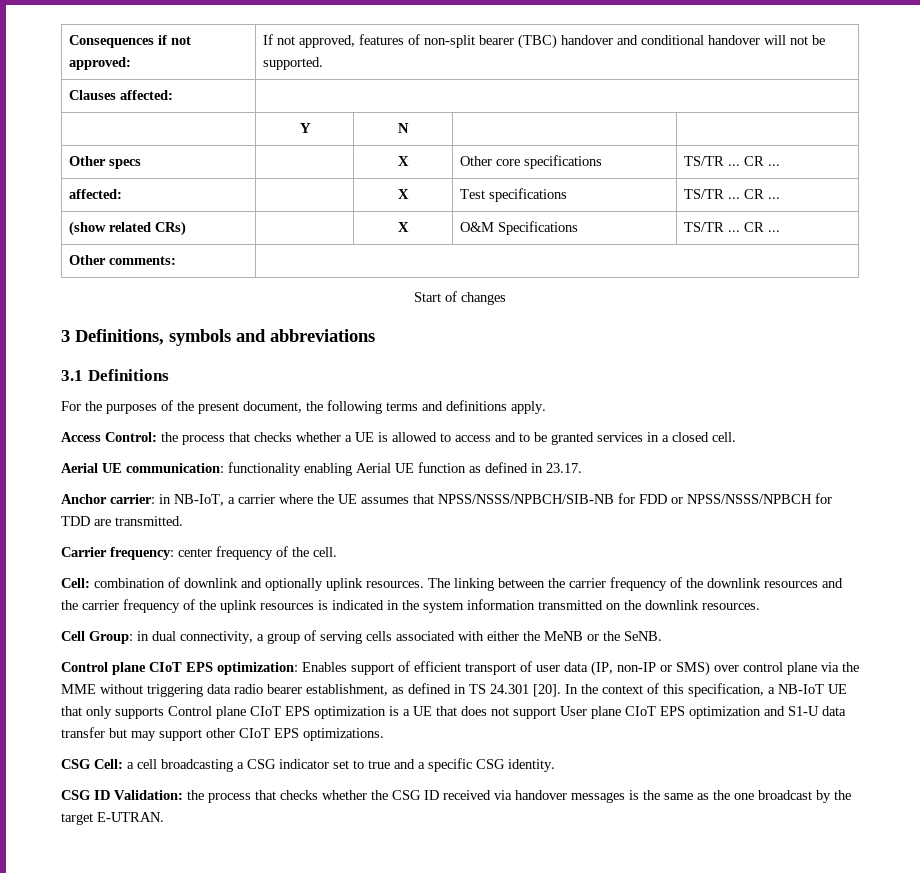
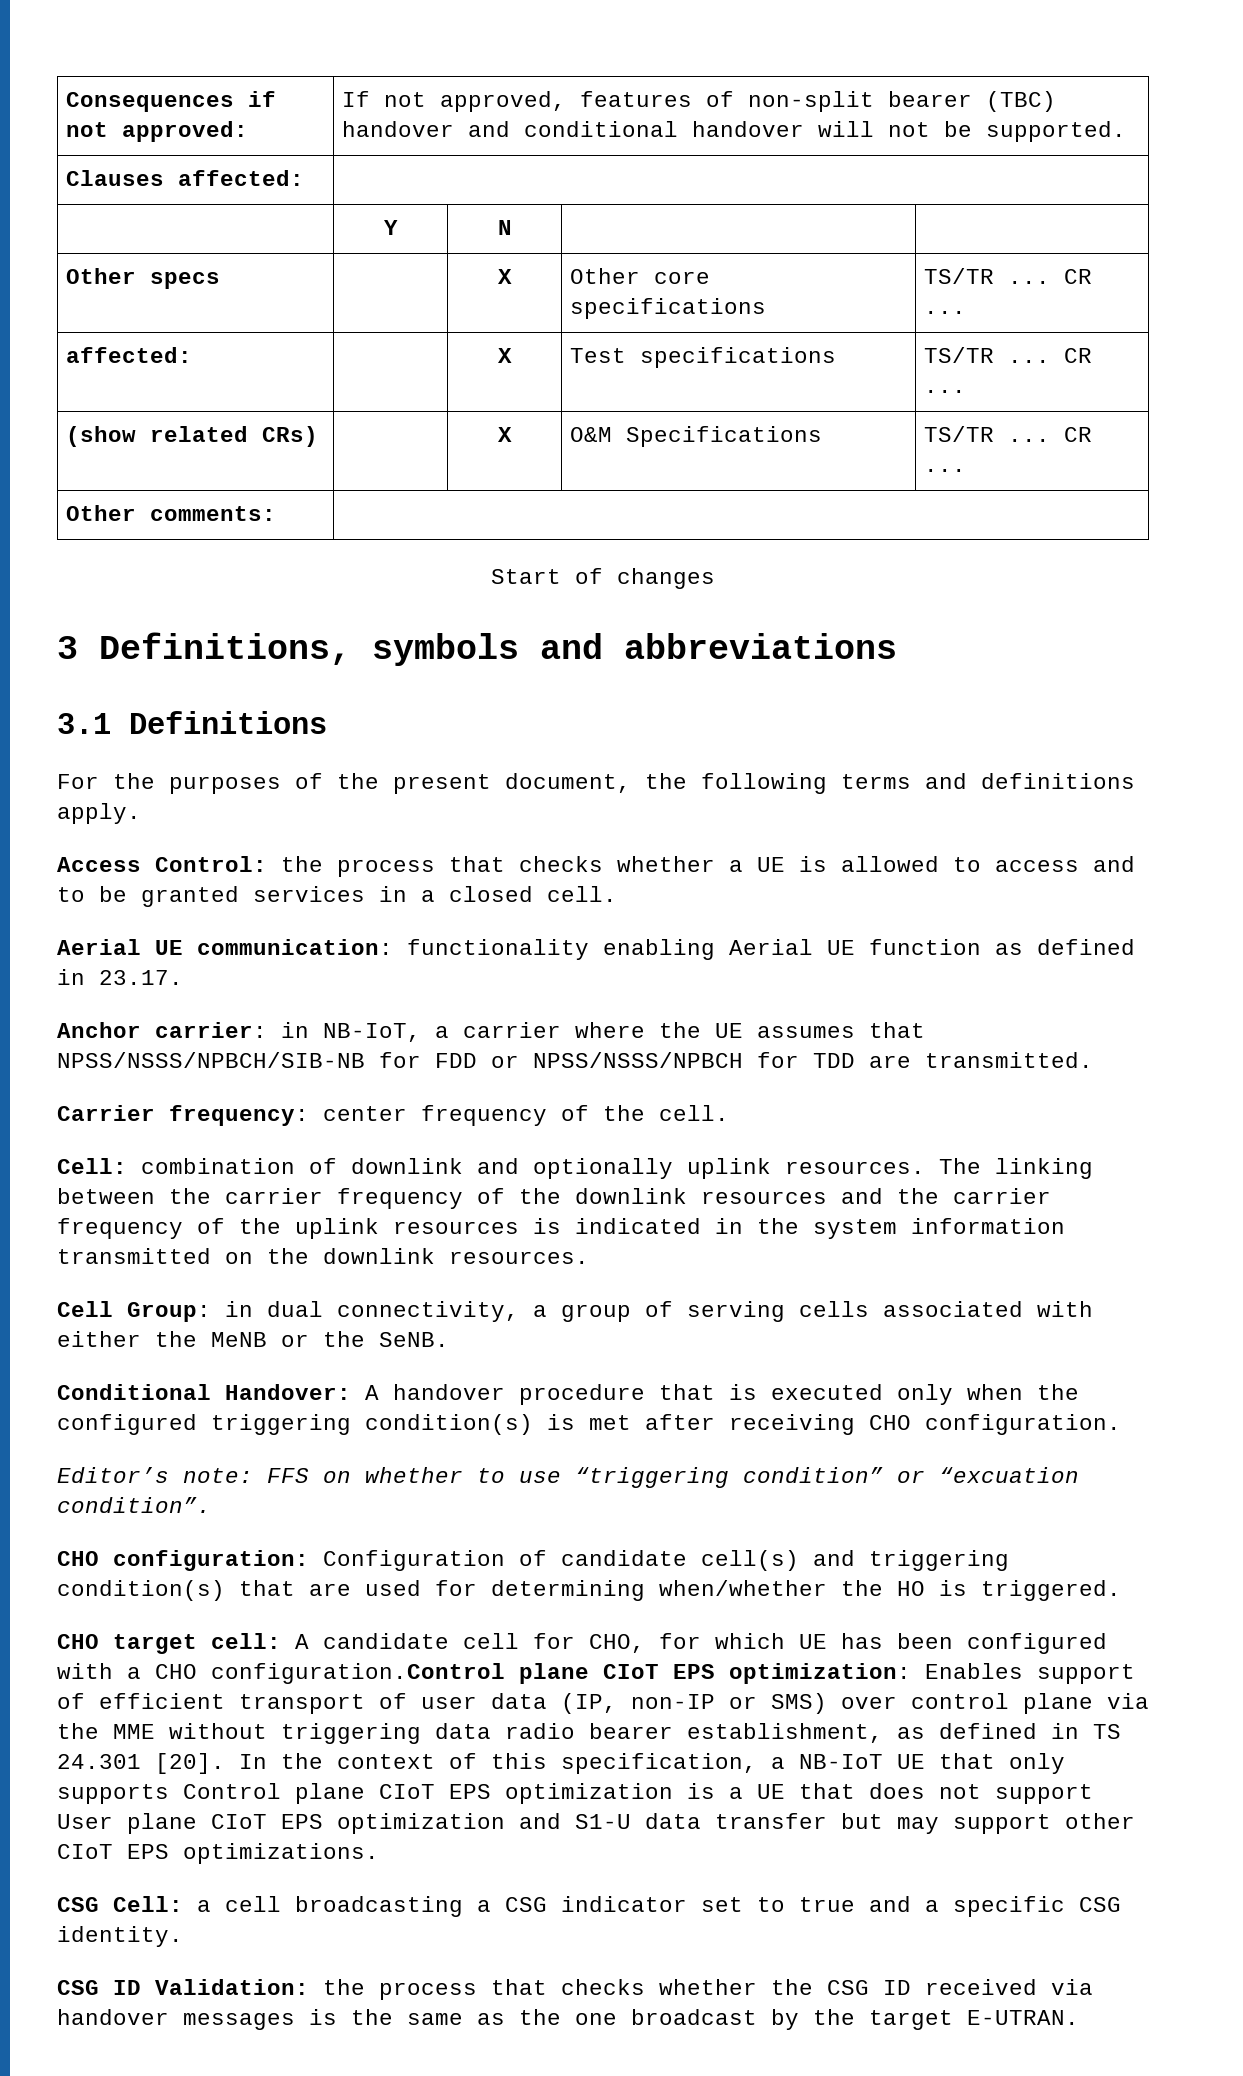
[61,662,108,672] Control -> [57,1384,1079,1405] [57,1414,1121,1435] [57,1467,1079,1488] [57,1497,211,1513] [57,1550,1009,1571] [57,1580,1121,1601] [57,1633,1107,1654] [57,1663,505,1684] Conditional Handover: A handover procedure that is executed only when the configured triggering condition(s) is met after receiving CHO configuration. // Editor’s note: FFS on whether to use “triggering condition” or “excuation condition”. // CHO configuration: Configuration of candidate cell(s) and triggering condition(s) that are used for determining when/whether the HO is triggered. // CHO target cell: A candidate cell for CHO, for which UE has been configured with a CHO configuration.Control

